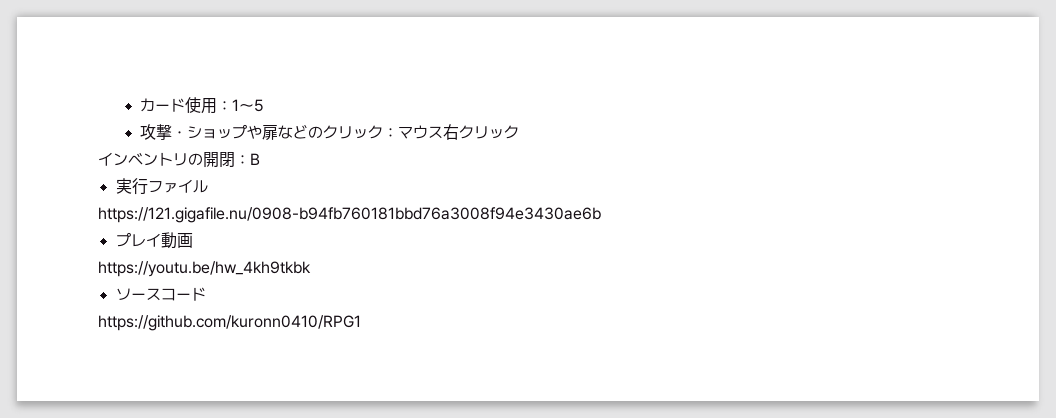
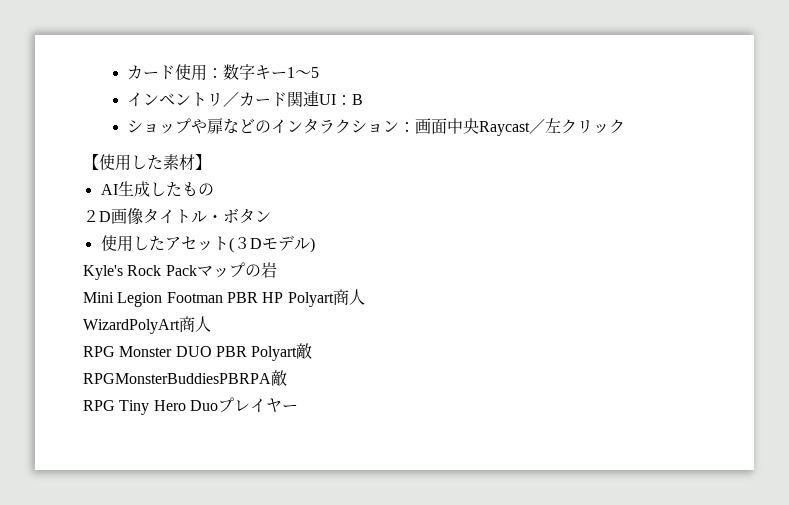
[232,99,265,112] [140,124,188,140] 1～5 // 攻撃・ -> [223,64,320,80] [127,90,364,107] 数字キー1〜5 // インベントリ／カード関連UI：B //
[323,124,520,140] [98,152,260,168] [115,178,208,195] [98,207,601,223] [115,232,193,249] [98,261,311,277] [115,287,206,301] [98,315,361,331] クリック：マウス右クリック // インベントリの開閉：B // 実行ファイル // https://121.gigafile.nu/0908-b94fb760181bbd76a3008f94e3430ae6b // プレイ動画 // https://youtu.be/hw_4kh9tkbk // ソースコード // https://github.com/kuronn0410/RPG1 -> [271,118,626,136] [83,154,211,171] [100,181,214,197] [83,208,271,225] [100,235,315,253] [83,262,277,280] [83,289,365,307] [83,316,211,334] [83,343,313,361] [83,370,287,386] [83,397,298,415] インタラクション：画面中央Raycast／左クリック // 【使用した素材】 // AI生成したもの // ２D画像タイトル・ボタン // 使用したアセット(３Dモデル) // Kyle's Rock Packマップの岩 // Mini Legion Footman PBR HP Polyart商人 // WizardPolyArt商人 // RPG Monster DUO PBR Polyart敵 // RPGMonsterBuddiesPBRPA敵 // RPG Tiny Hero Duoプレイヤー

